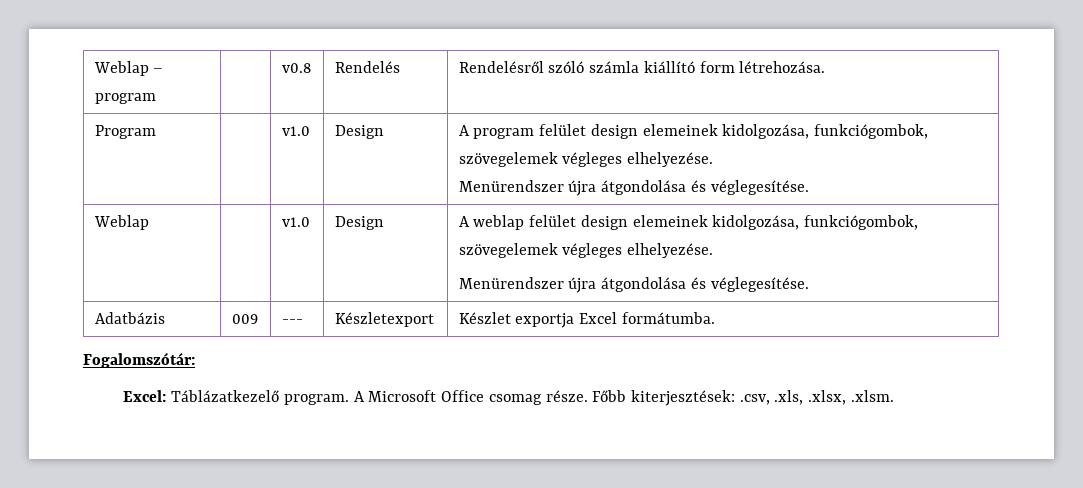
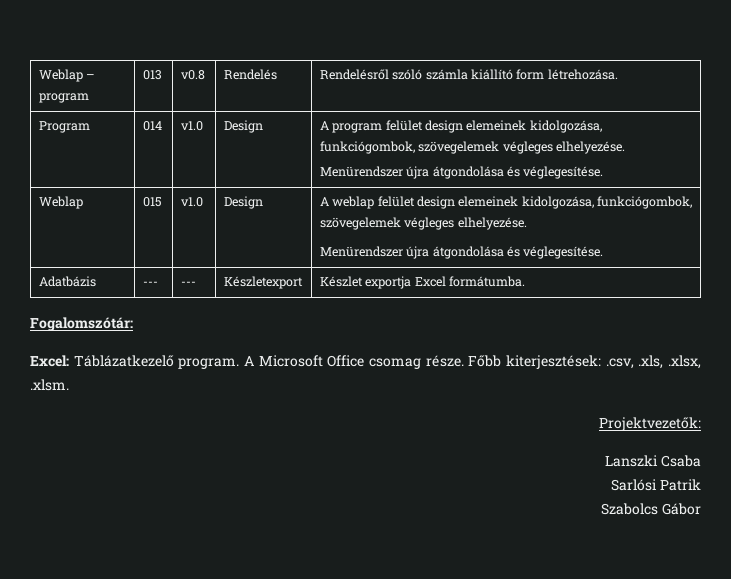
(156, 98) none -> [142,70,162,80] 013
(156, 132) none -> [142,121,162,131] 014
(149, 222) none -> [142,197,162,207] 015
[231,314,258,324] 009 -> [142,281,158,286] ---
(894, 396) none -> [599,417,701,431] [605,455,701,467] [611,479,701,491] [601,503,701,515] // Projektvezetők: // Lanszki Csaba // Sarlósi Patrik // Szabolcs Gábor

